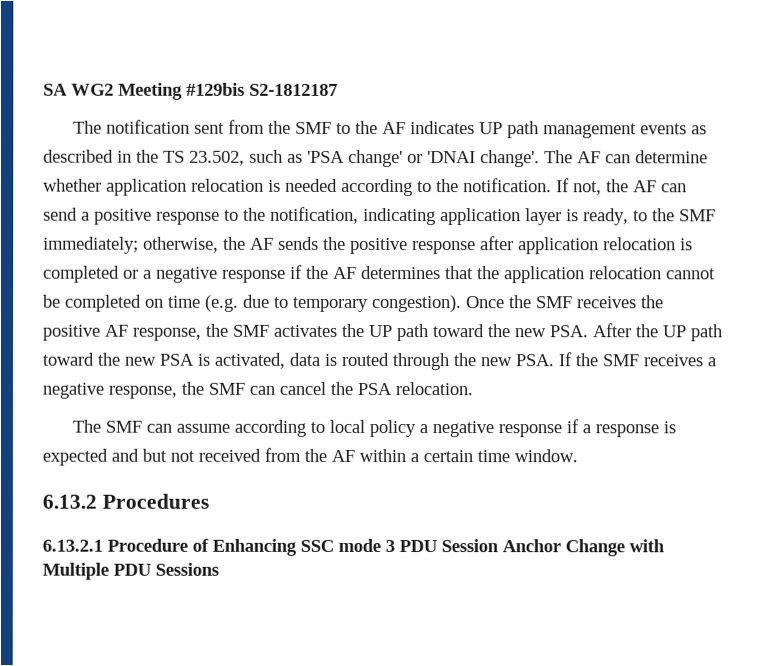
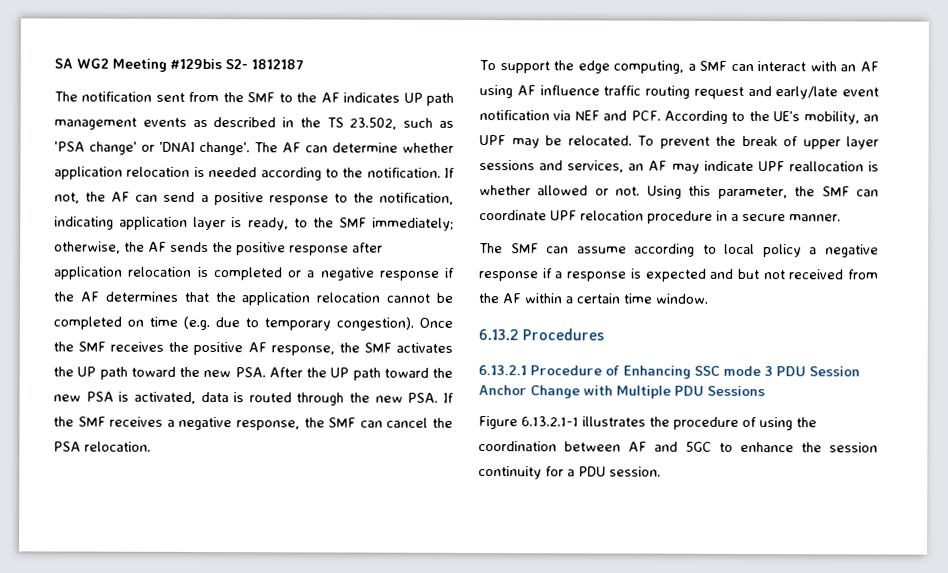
[249,83,338,96] S2-1812187 -> [225,59,304,70] S2- 1812187
(473, 389) none -> [479,60,879,74] [479,85,879,100] [479,110,879,125] [479,135,879,150] [479,160,879,174] [479,185,880,200] [479,210,841,224] // To support the edge computing, a SMF can interact with an AF using AF influence traffic routing request and early/late event notification via NEF and PCF. According to the UE’s mobility, an UPF may be relocated. To prevent the break of upper layer sessions and services, an AF may indicate UPF reallocation is whether allowed or not. Using this parameter, the SMF can coordinate UPF relocation procedure in a secure manner.
(219, 569) none -> [478,416,817,431] [478,441,878,453] [478,466,661,480] // Figure 6.13.2.1-1 illustrates the procedure of using the coordination between AF and 5GC to enhance the session continuity for a PDU session.

